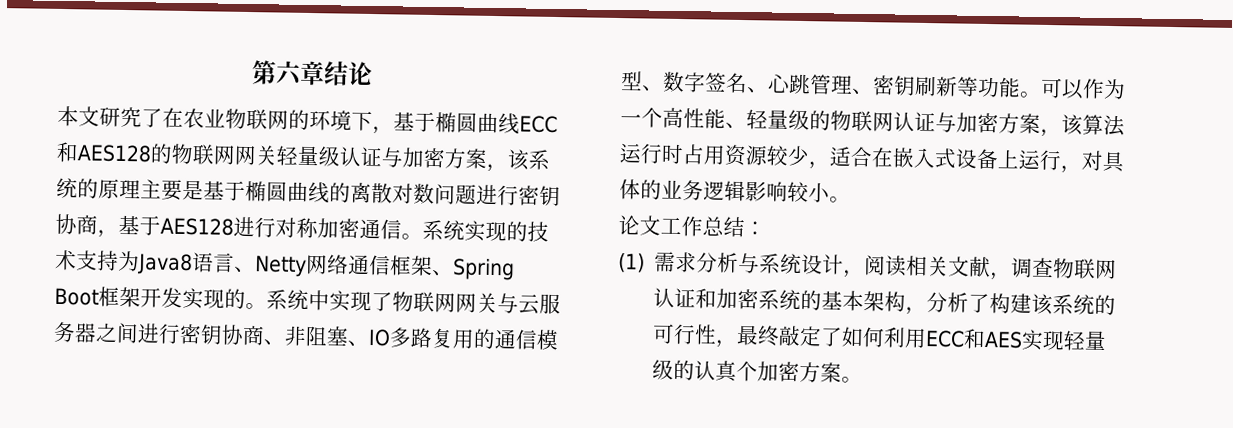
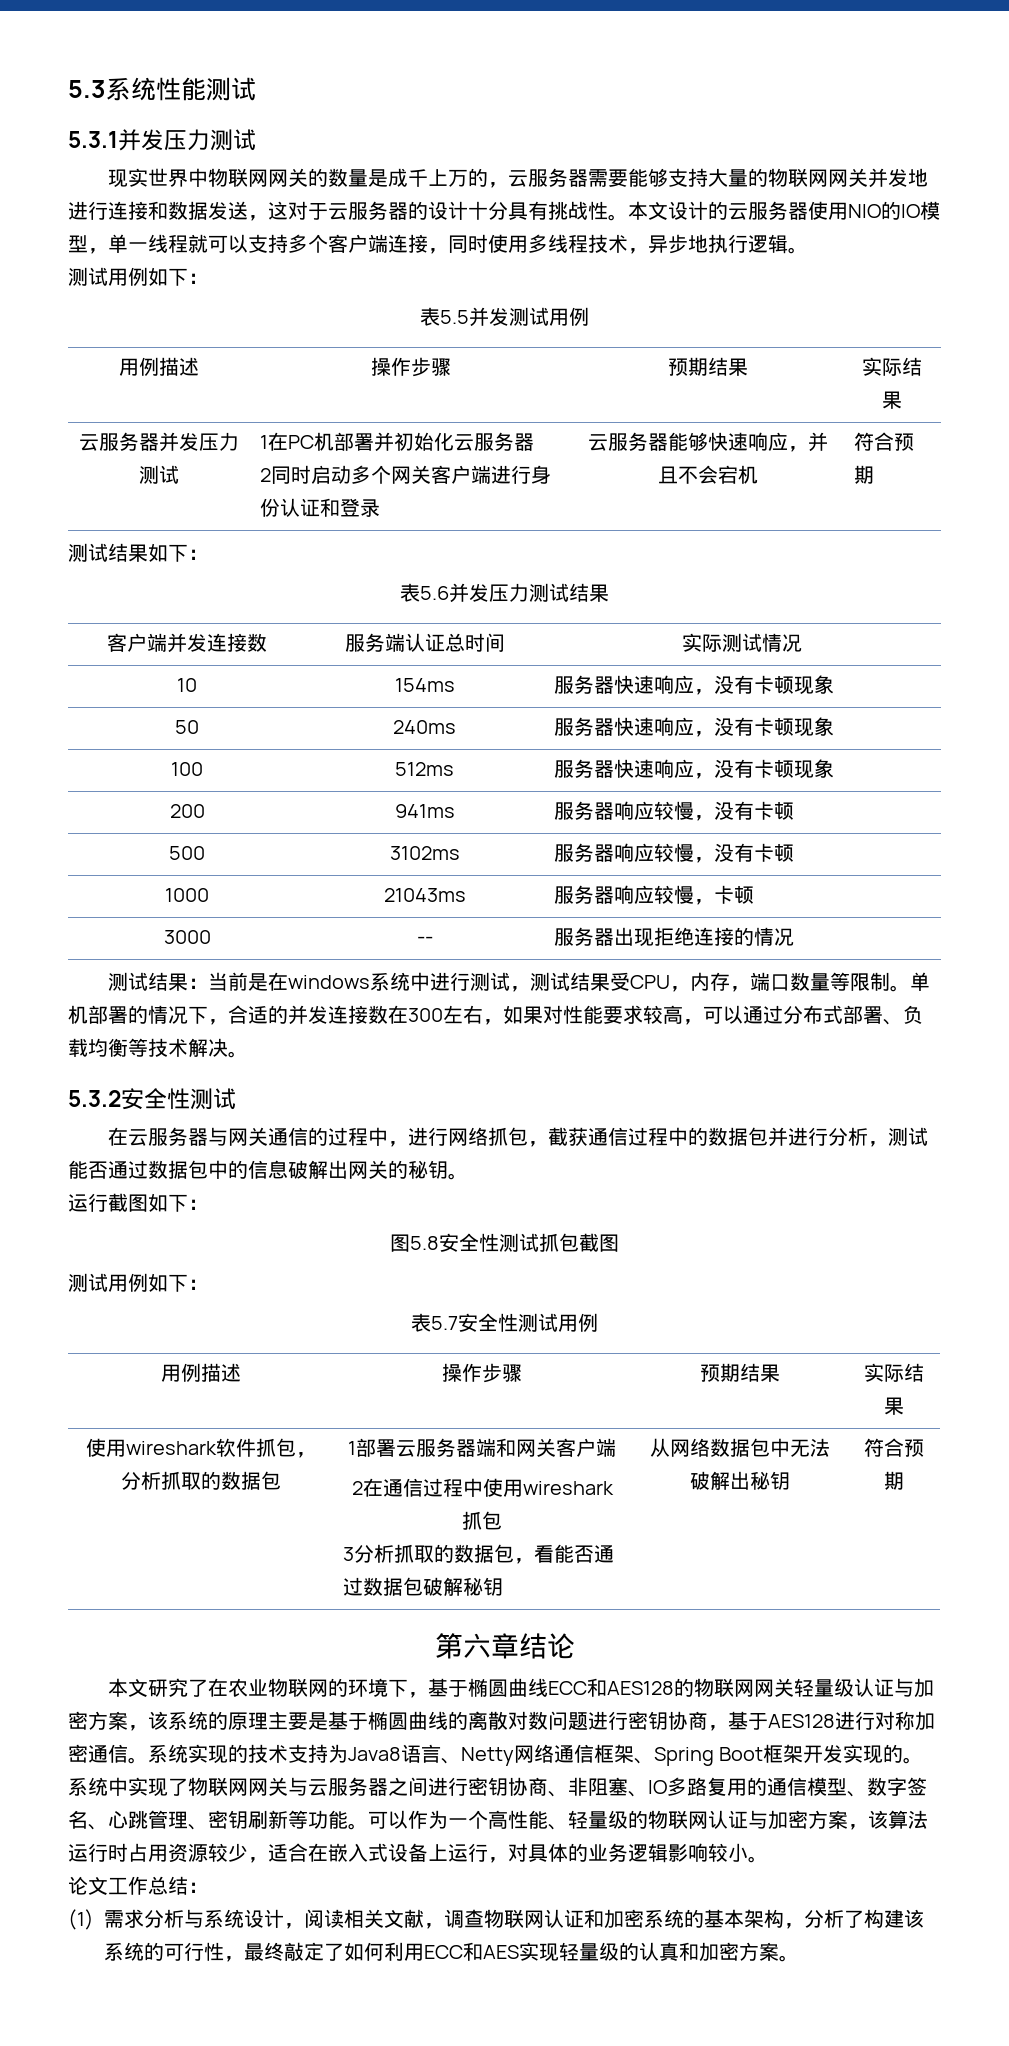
(251, 72) none -> [68,77,256,101] [68,129,256,151] [107,168,928,188] [68,201,940,221] [68,234,808,254] [68,267,208,286] [420,307,589,327] [119,357,199,376] [370,357,451,377] [668,357,748,376] [862,357,922,376] [882,391,902,409] [79,432,240,452] [139,465,179,484] [259,432,534,452] [259,465,551,484] [259,498,380,517] [588,432,828,452] [658,465,758,484] [853,432,914,451] [853,465,874,484] [68,543,208,562] [400,583,609,603] [107,633,267,653] [344,633,505,652] [682,633,802,652] [177,678,197,692] [394,678,455,692] [553,675,834,695] [175,720,199,734] [393,720,456,734] [553,717,834,737] [171,762,203,776] [395,762,454,776] [553,759,834,779] [169,804,205,818] [394,804,455,818] [553,801,794,821] [169,846,205,860] [389,846,460,860] [553,843,794,863] [165,888,209,902] [383,888,466,902] [553,885,754,905] [163,930,211,944] [416,936,433,944] [553,927,794,947] [107,972,930,992] [68,1005,923,1025] [68,1038,248,1058] [68,1088,236,1110] [107,1127,928,1147] [68,1160,468,1180] [68,1193,208,1212] [390,1233,619,1252] [68,1273,208,1292] [411,1313,598,1332] [160,1363,241,1382] [441,1363,522,1383] [699,1363,780,1382] [863,1363,924,1382] [883,1397,904,1415] [85,1438,316,1458] [120,1471,281,1490] [347,1438,616,1457] [351,1478,614,1497] [461,1511,502,1530] [342,1544,614,1564] [342,1577,503,1596] [649,1438,830,1457] [689,1471,790,1490] [863,1438,924,1457] [883,1471,904,1490] 5.3系统性能测试 // 5.3.1并发压力测试 // 现实世界中物联网网关的数量是成千上万的，云服务器需要能够支持大量的物联网网关并发地进行连接和数据发送，这对于云服务器的设计十分具有挑战性。本文设计的云服务器使用NIO的IO模型，单一线程就可以支持多个客户端连接，同时使用多线程技术，异步地执行逻辑。 // 测试用例如下： // 表5.5并发测试用例 // 用例描述 | 操作步骤 | 预期结果 | 实际结果 // 云服务器并发压力测试 | 1在PC机部署并初始化云服务器 // 2同时启动多个网关客户端进行身份认证和登录 | 云服务器能够快速响应，并且不会宕机 | 符合预期 // 测试结果如下： // 表5.6并发压力测试结果 // 客户端并发连接数 | 服务端认证总时间 | 实际测试情况 // 10 | 154ms | 服务器快速响应，没有卡顿现象 // 50 | 240ms | 服务器快速响应，没有卡顿现象 // 100 | 512ms | 服务器快速响应，没有卡顿现象 // 200 | 941ms | 服务器响应较慢，没有卡顿 // 500 | 3102ms | 服务器响应较慢，没有卡顿 // 1000 | 21043ms | 服务器响应较慢，卡顿 // 3000 | -- | 服务器出现拒绝连接的情况 // 测试结果：当前是在windows系统中进行测试，测试结果受CPU，内存，端口数量等限制。单机部署的情况下，合适的并发连接数在300左右，如果对性能要求较高，可以通过分布式部署、负载均衡等技术解决。 // 5.3.2安全性测试 // 在云服务器与网关通信的过程中，进行网络抓包，截获通信过程中的数据包并进行分析，测试能否通过数据包中的信息破解出网关的秘钥。 // 运行截图如下： // 图5.8安全性测试抓包截图 // 测试用例如下： // 表5.7安全性测试用例 // 用例描述 | 操作步骤 | 预期结果 | 实际结果 // 使用wireshark软件抓包，分析抓取的数据包 | 1部署云服务器端和网关客户端 // 2在通信过程中使用wireshark抓包 // 3分析抓取的数据包，看能否通过数据包破解秘钥 | 从网络数据包中无法破解出秘钥 | 符合预期 //
[736,360,759,382] 个 -> [679,1942,699,1961] 和

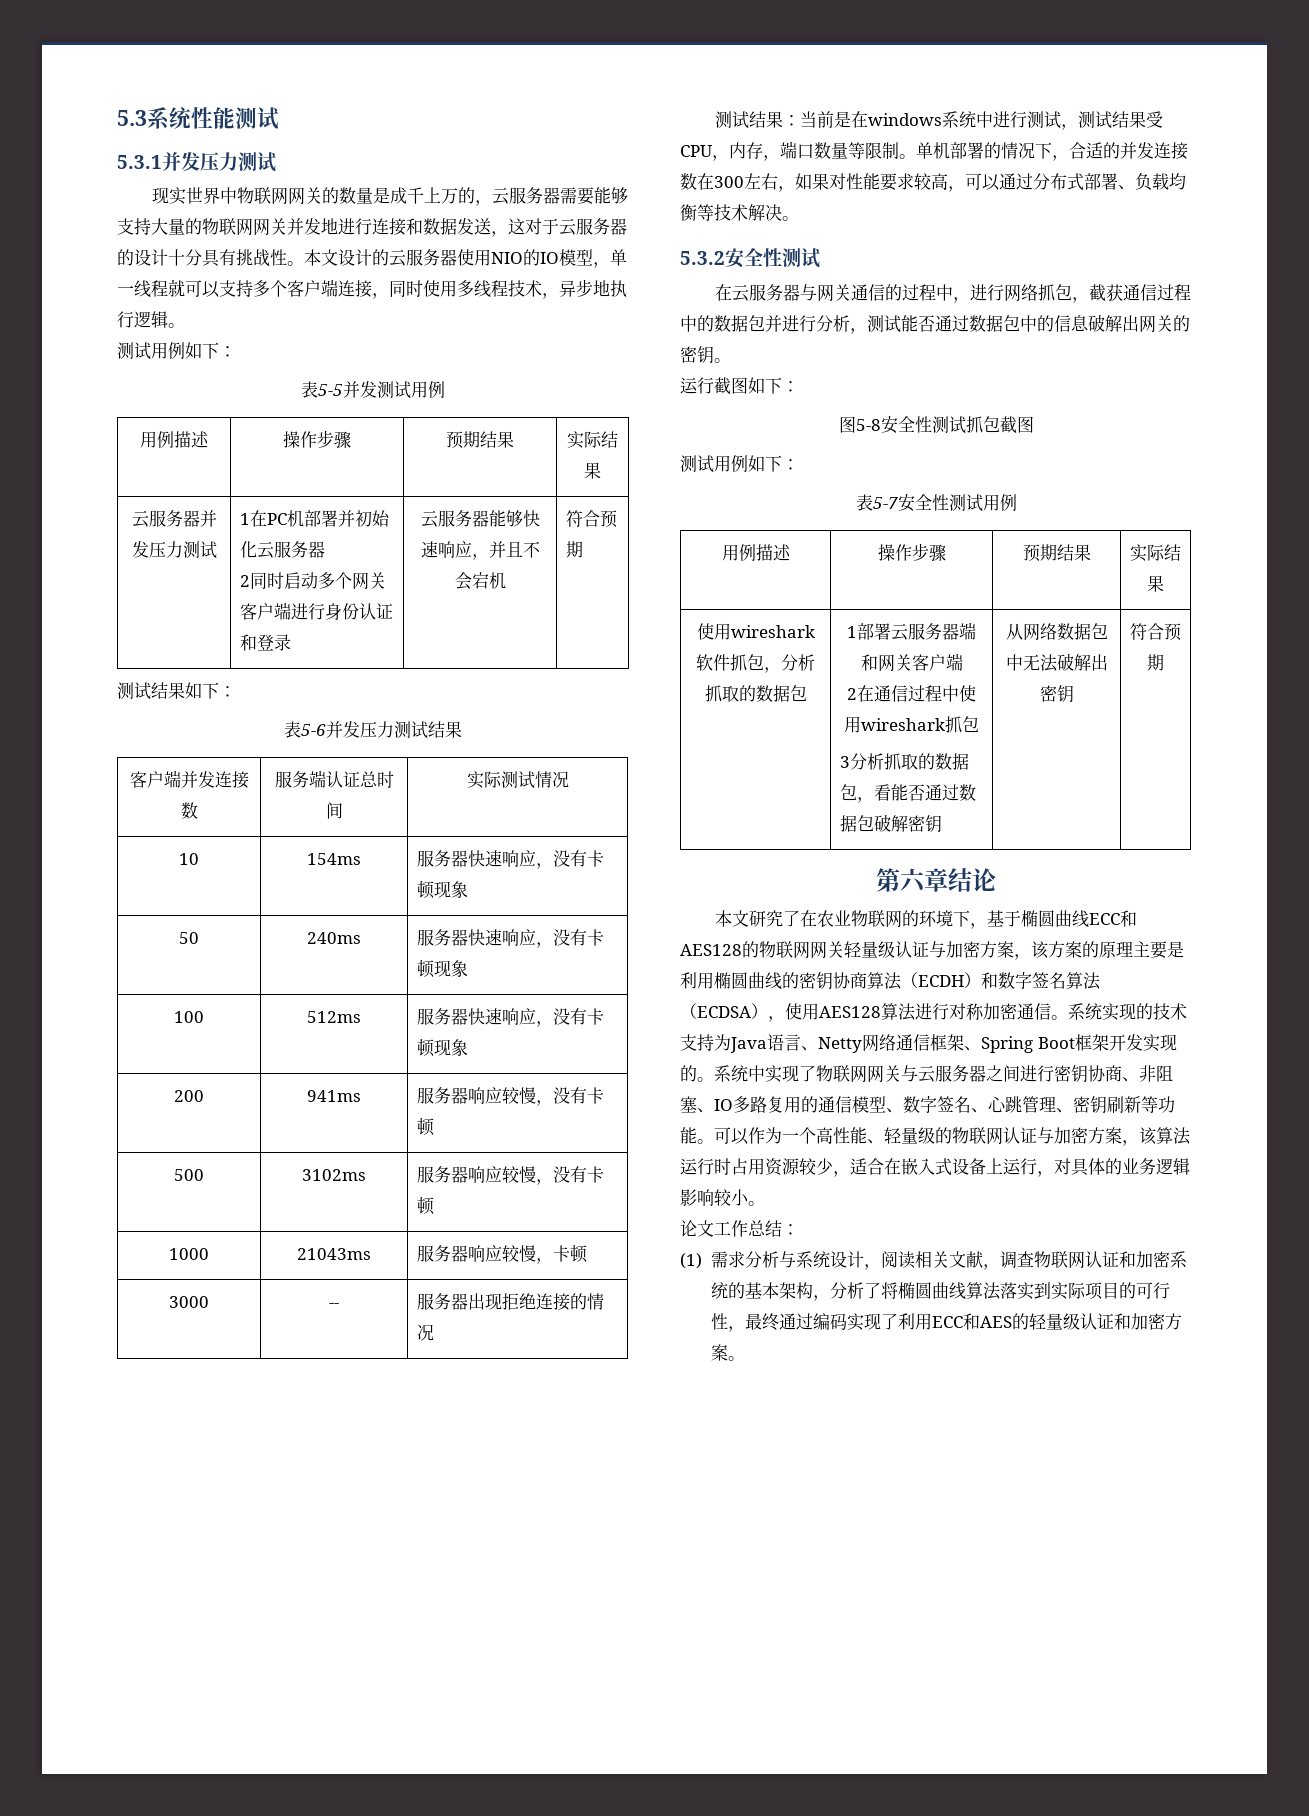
[440,310,469,324] 5.5 -> [318,384,343,396] 5-5
[420,586,449,600] 5.6 -> [301,724,326,736] 5-6
[408,1160,428,1179] 秘 -> [680,346,697,363] 密
[410,1236,439,1250] 5.8 -> [855,419,881,431] 5-8
[431,1316,458,1330] 5.7 -> [872,497,898,509] 5-7
[462,1577,483,1596] 秘 -> [907,815,925,832] 密
[749,1471,770,1490] 秘 -> [1039,685,1057,702] 密
[168,1711,208,1730] 系统 -> [1048,941,1082,958] 方案
[328,1711,368,1730] 基于 -> [680,972,714,989] 利用
[468,1711,835,1731] 离散对数问题进行密钥协商，基于AES128 -> [799,972,1101,990] [680,1003,916,1022] 密钥协商算法（ECDH）和数字签名算法（ECDSA），使用AES128算法
[348,1747,401,1761] Java8 -> [730,1037,767,1053] Java
[864,1909,924,1928] [104,1942,679,1962] 构建该系统的可行性，最终敲定了如何利用ECC和AES实现轻量级的认真 -> [880,1282,1170,1300] [710,1313,1114,1332] 将椭圆曲线算法落实到实际项目的可行性，最终通过编码实现了利用ECC和AES的轻量级认证

